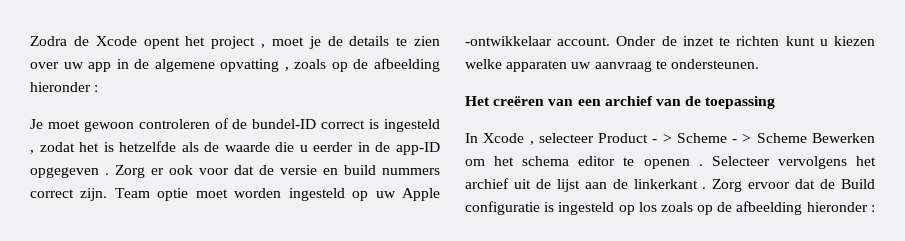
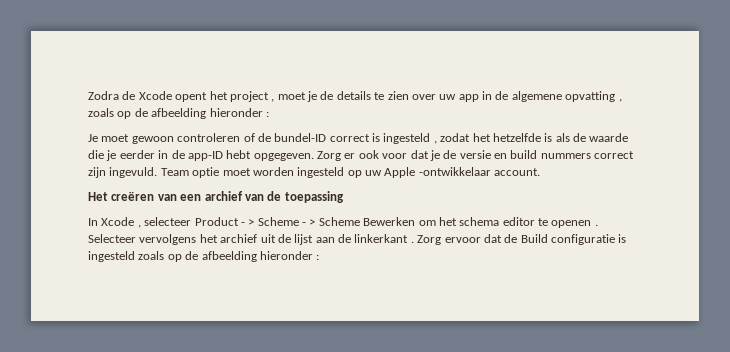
[103,141,177,152] is hetzelfde -> [492,133,553,142] hetzelfde is
[299,145,308,152] u -> [106,150,117,161] je
[30,167,109,178] opgegeven . -> [226,150,314,161] hebt opgegeven.
(254, 170) none -> [429,150,440,161] je
[80,188,108,201] zijn. -> [88,167,158,178] zijn ingevuld.
[616,36,875,46] [465,59,759,72] Onder de inzet te richten kunt u kiezen welke apparaten uw aanvraag te ondersteunen. -> (541, 172) none
[618,202,657,215] op los -> (135, 256) none

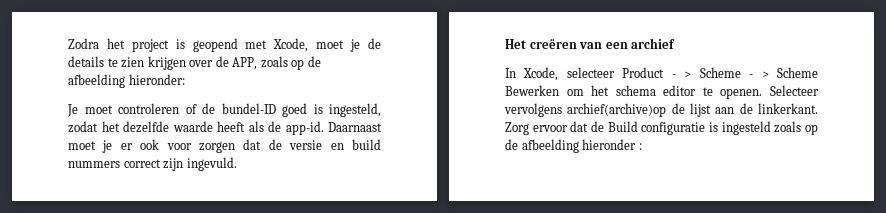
[122,91,275,102] de Xcode opent het project , -> [106,38,309,52] het project is geopend met Xcode,
[411,91,622,102] [88,108,269,119] over uw app in de algemene opvatting , zoals op de afbeelding hieronder : -> [147,56,321,70] [68,74,185,88] krijgen over de APP, zoals op de afbeelding hieronder:
[131,136,174,144] gewoon -> (113, 109) none
[329,133,629,144] [88,150,341,161] correct is ingesteld , zodat het hetzelfde is als de waarde die je eerder in de app-ID hebt opgegeven. Zorg -> [282,103,381,117] [68,121,382,135] [68,140,113,153] goed is ingesteld, zodat het dezelfde waarde heeft als de app-id. Daarnaast moet je
[410,150,440,161] dat je -> [199,139,262,153] zorgen dat
[160,167,541,178] Team optie moet worden ingesteld op uw Apple -ontwikkelaar account. -> (237, 164) none
[244,191,344,203] van de toepassing -> (676, 43) none
[101,217,141,228] Xcode , -> [523,67,559,81] Xcode,
[551,220,598,228] [88,234,276,245] openen . Selecteer vervolgens het archief uit -> [720,85,819,99] [504,103,667,117] openen. Selecteer vervolgens archief(archive)op
[354,234,414,243] linkerkant . -> [758,103,818,114] linkerkant.

